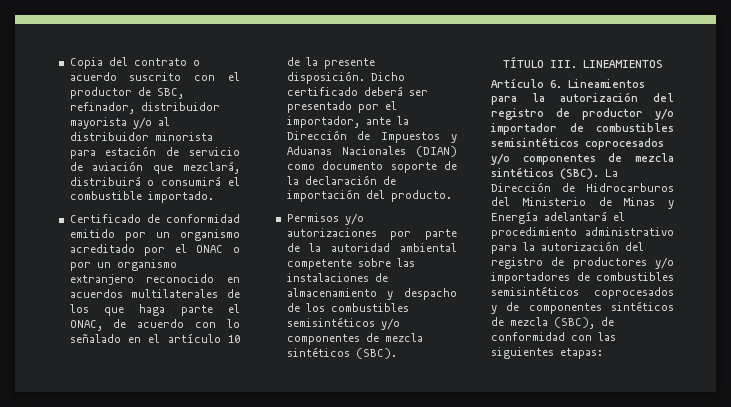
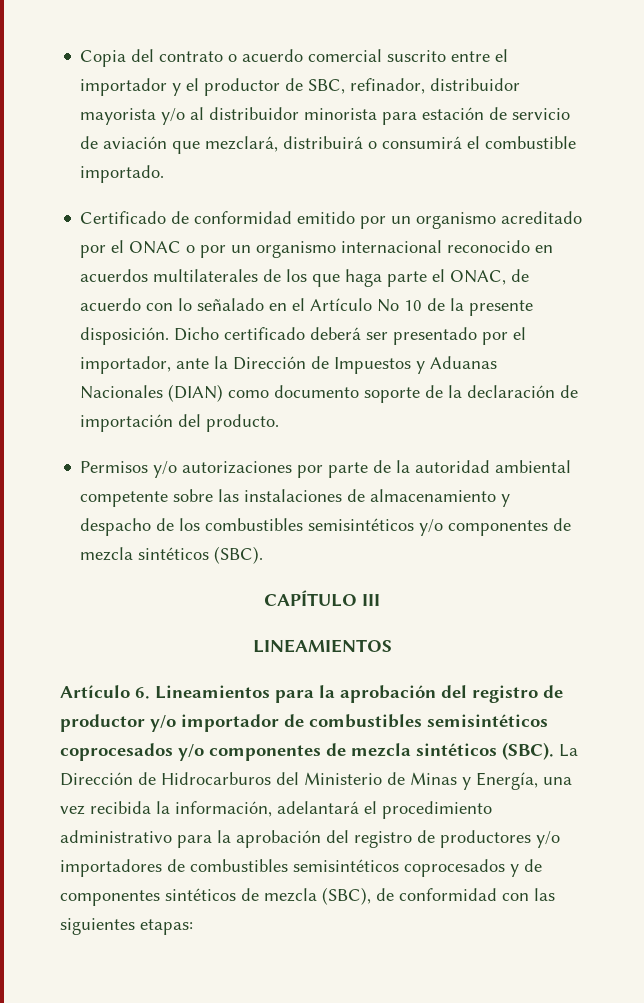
[129,72,216,81] suscrito con -> [308,49,509,62] [80,78,182,96] comercial suscrito entre el importador y
[69,274,134,285] extranjero -> [341,240,443,253] internacional
[167,333,221,343] artículo -> [310,298,400,312] Artículo No
[502,56,577,68] TÍTULO III. -> [264,590,380,607] CAPÍTULO III //
[560,92,638,102] autorización -> [340,685,436,703] aprobación
[491,211,538,224] Energía -> [476,772,572,790] [60,801,272,817] Energía, una vez recibida la información,
[541,241,619,251] autorización -> [236,830,321,848] aprobación

